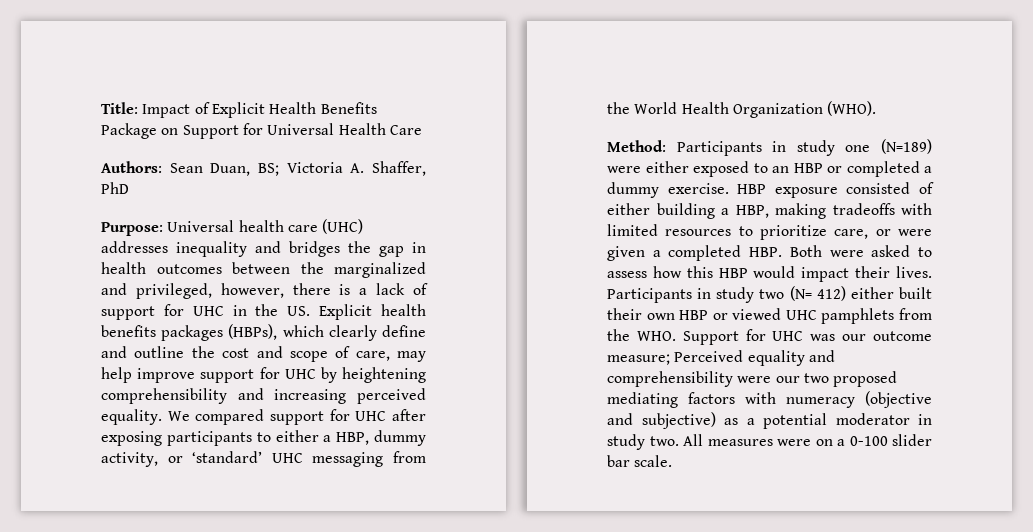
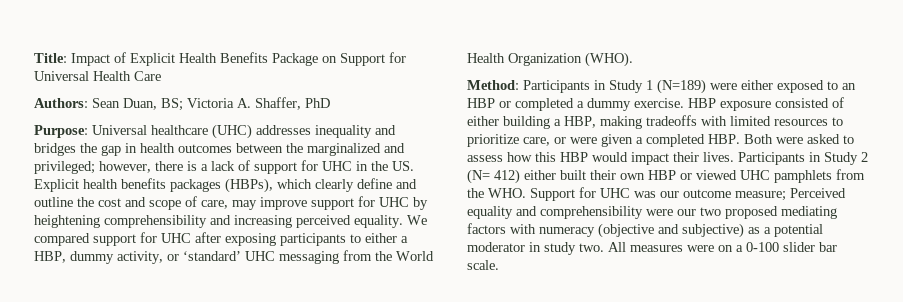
[238,220,318,232] health care -> [151,125,208,135] healthcare
[135,283,212,299] privileged, -> [34,161,95,174] privileged;
[101,367,132,383] help -> (257, 205) none
[796,140,871,156] study one -> [609,80,653,93] Study 1
[716,287,785,303] study two -> [824,152,868,165] Study 2

